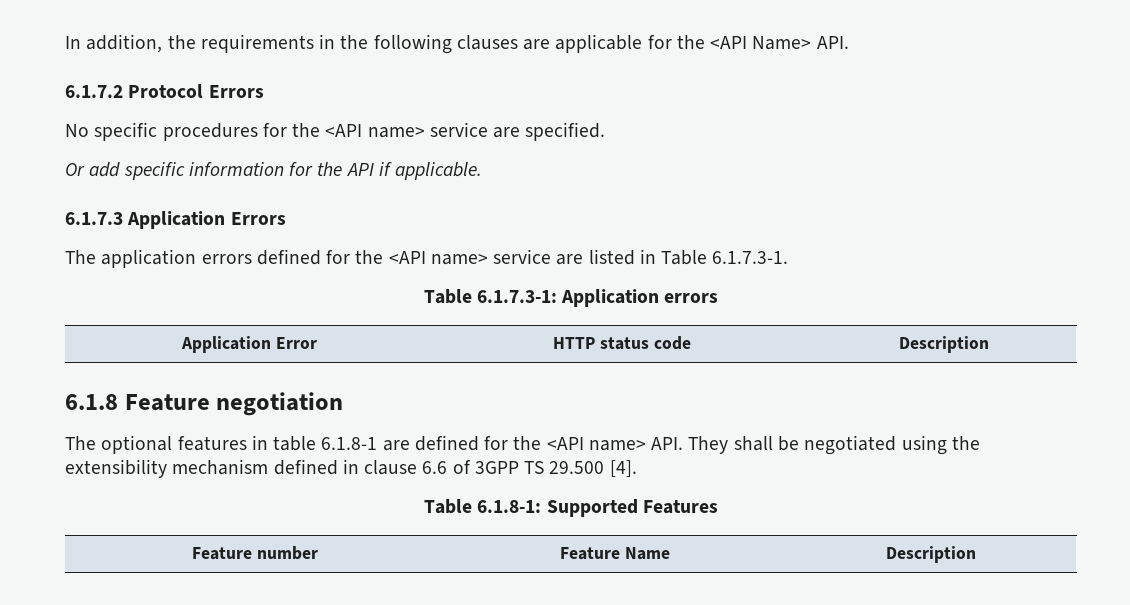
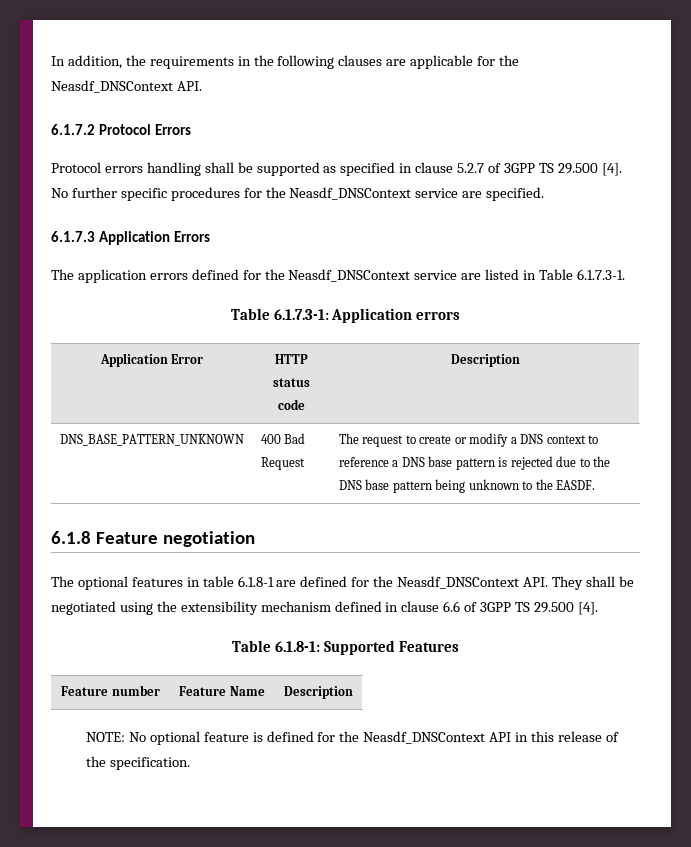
[710,36,812,50] <API Name> -> [51,80,173,93] Neasdf_DNSContext
[65,124,89,137] No -> [51,162,622,176] [51,187,117,198] Protocol errors handling shall be supported as specified in clause 5.2.7 of 3GPP TS 29.500 [4]. No further
[325,124,425,138] <API name> -> [289,187,412,200] Neasdf_DNSContext
[65,162,483,180] // Or add specific information for the API if applicable. -> (545, 194) none
[388,251,488,265] <API name> -> [288,269,411,282] Neasdf_DNSContext
(989, 344) none -> [59,434,244,446] [260,433,306,444] [260,457,305,470] [338,433,599,447] [338,456,611,470] [338,479,596,493] // DNS_BASE_PATTERN_UNKNOWN | 400 Bad Request | The request to create or modify a DNS context to reference a DNS base pattern is rejected due to the DNS base pattern being unknown to the EASDF.
[546,437,646,451] <API name> -> [397,576,520,589] Neasdf_DNSContext
(976, 554) none -> [85,731,619,745] [85,756,190,770] // NOTE: No optional feature is defined for the Neasdf_DNSContext API in this release of the specification.

